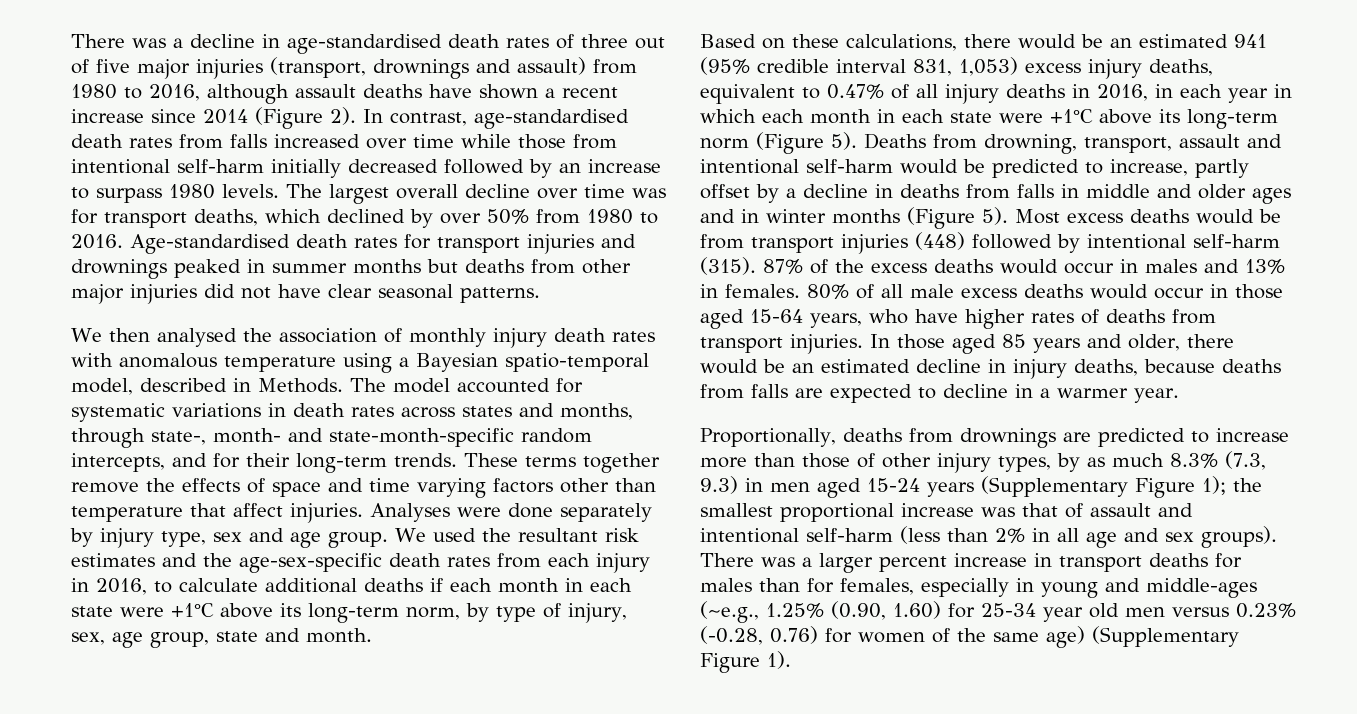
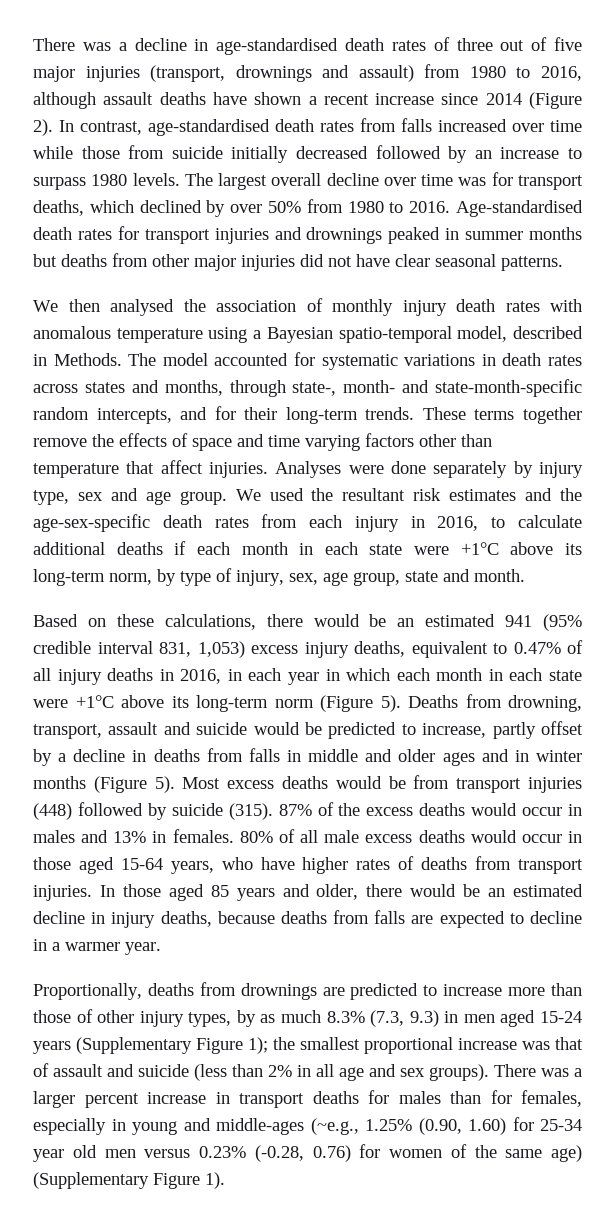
[71,159,264,174] intentional self-harm -> [171,146,223,159] suicide
[700,159,893,174] intentional self-harm -> [196,722,248,735] suicide
[1087,234,1280,249] intentional self-harm -> [171,803,223,816] suicide
[700,528,893,543] intentional self-harm -> [138,1064,189,1077] suicide

